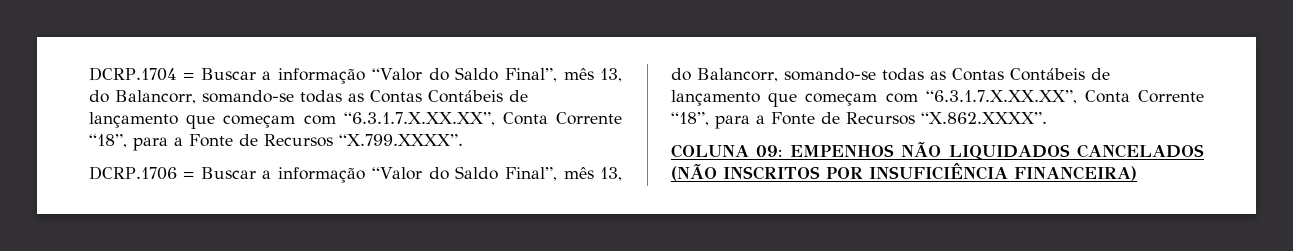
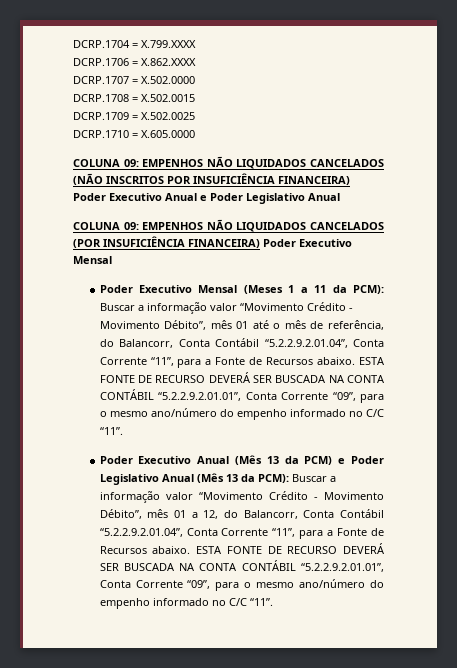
[200,67,622,84] [89,90,528,104] [89,112,622,129] [89,134,463,151] [89,166,622,183] [671,68,1110,82] [671,90,1204,107] [671,112,1047,129] Buscar a informação “Valor do Saldo Final”, mês 13, do Balancorr, somando-se todas as Contas Contábeis de lançamento que começam com “6.3.1.7.X.XX.XX”, Conta Corrente “18”, para a Fonte de Recursos “X.799.XXXX”. // DCRP.1706 = Buscar a informação “Valor do Saldo Final”, mês 13, do Balancorr, somando-se todas as Contas Contábeis de lançamento que começam com “6.3.1.7.X.XX.XX”, Conta Corrente “18”, para a Fonte de Recursos “X.862.XXXX”. -> [141,40,196,48] [73,58,196,66] [73,76,195,84] [73,94,195,102] [73,112,195,120] [73,130,195,138] X.799.XXXX // DCRP.1706 = X.862.XXXX // DCRP.1707 = X.502.0000 // DCRP.1708 = X.502.0015 // DCRP.1709 = X.502.0025 // DCRP.1710 = X.605.0000
(1137, 173) none -> [73,193,340,204] [73,219,384,232] [73,236,352,248] [73,256,112,264] [99,285,384,294] [99,302,353,314] [99,320,384,330] [99,338,384,348] [99,357,385,368] [99,372,385,383] [99,389,384,403] [99,408,384,420] [99,427,123,435] [99,455,384,465] [99,473,336,485] [99,491,384,503] [99,509,384,519] [99,528,384,539] [99,543,385,554] [99,560,384,572] [99,579,384,591] [99,598,273,609] Poder Executivo Anual e Poder Legislativo Anual // COLUNA 09: EMPENHOS NÃO LIQUIDADOS CANCELADOS (POR INSUFICIÊNCIA FINANCEIRA) Poder Executivo Mensal // Poder Executivo Mensal (Meses 1 a 11 da PCM): Buscar a informação valor “Movimento Crédito - Movimento Débito”, mês 01 até o mês de referência, do Balancorr, Conta Contábil “5.2.2.9.2.01.04”, Conta Corrente “11”, para a Fonte de Recursos abaixo. ESTA FONTE DE RECURSO DEVERÁ SER BUSCADA NA CONTA CONTÁBIL “5.2.2.9.2.01.01”, Conta Corrente “09”, para o mesmo ano/número do empenho informado no C/C “11”. // Poder Executivo Anual (Mês 13 da PCM) e Poder Legislativo Anual (Mês 13 da PCM): Buscar a informação valor “Movimento Crédito - Movimento Débito”, mês 01 a 12, do Balancorr, Conta Contábil “5.2.2.9.2.01.04”, Conta Corrente “11”, para a Fonte de Recursos abaixo. ESTA FONTE DE RECURSO DEVERÁ SER BUSCADA NA CONTA CONTÁBIL “5.2.2.9.2.01.01”, Conta Corrente “09”, para o mesmo ano/número do empenho informado no C/C “11”.

